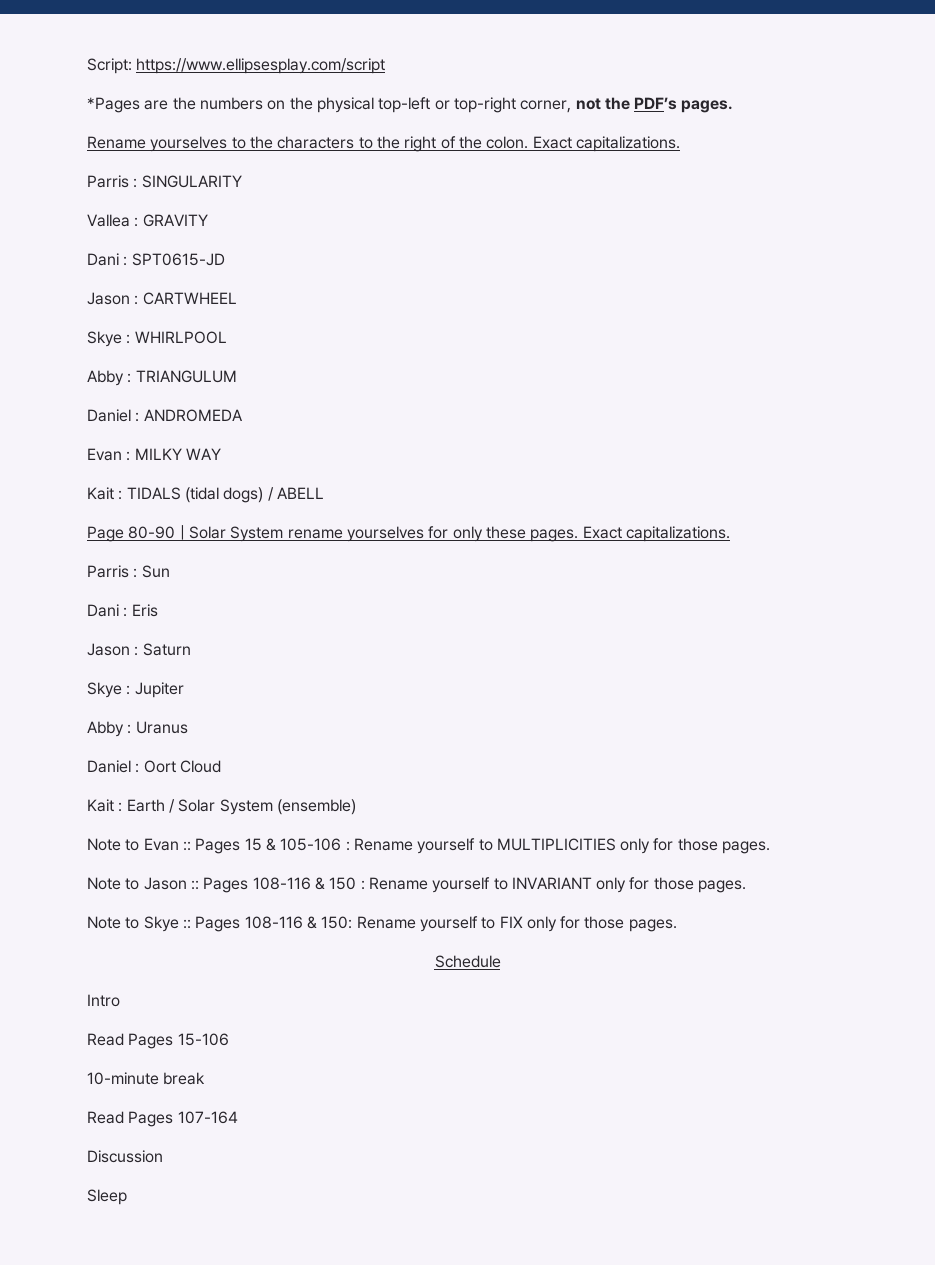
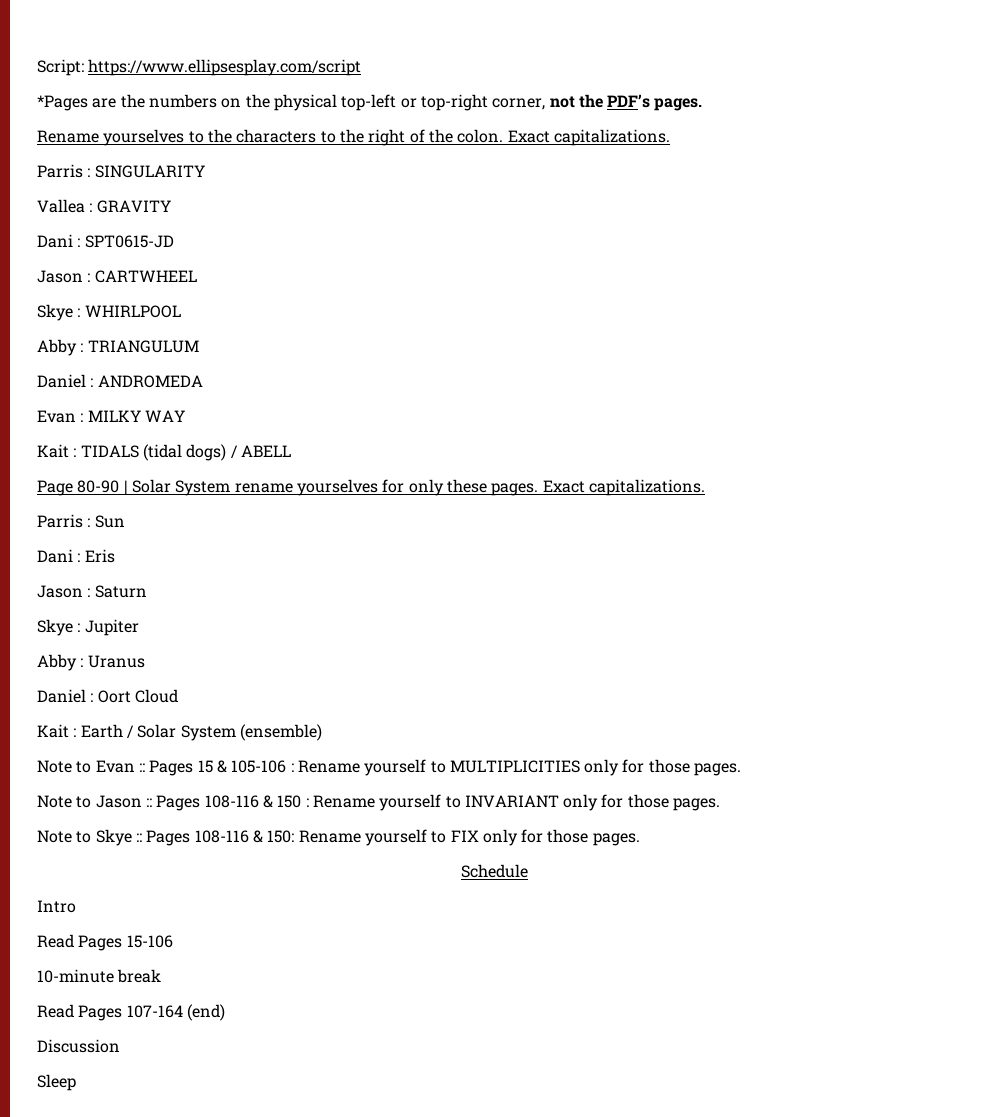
(238, 1117) none -> [186,1004,225,1021] (end)

